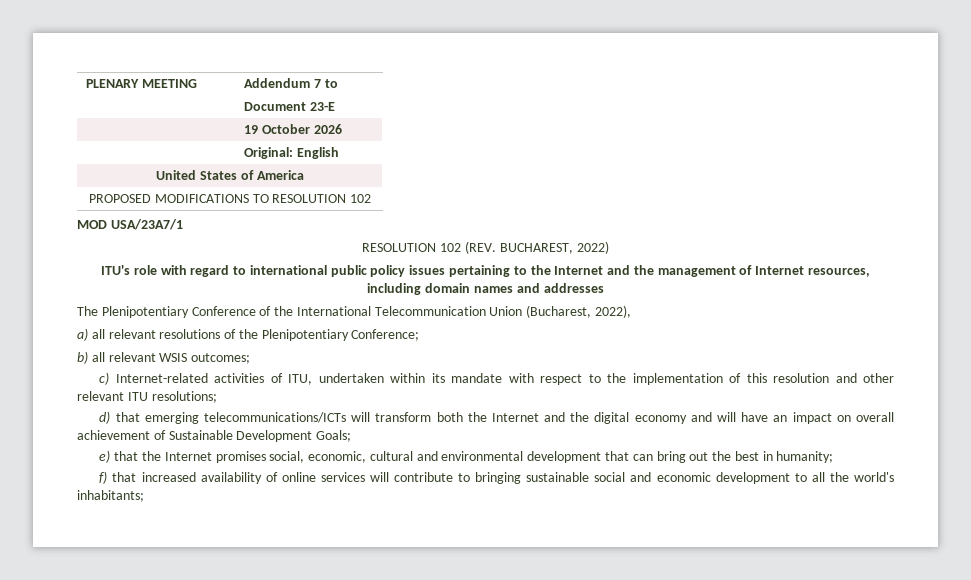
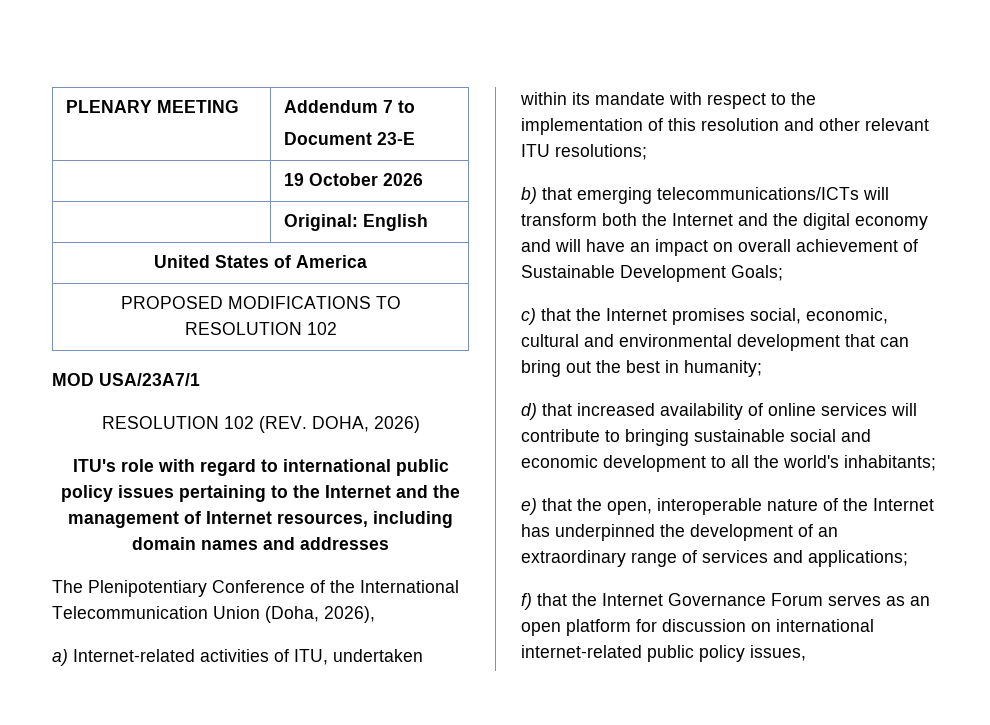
[499,241,609,254] BUCHAREST, 2022) -> [311,416,420,433] DOHA, 2026)
[526,305,632,318] (Bucharest, 2022), -> [265,606,375,623] (Doha, 2026),
[91,329,420,341] [77,351,251,364] [99,372,110,385] all relevant resolutions of the Plenipotentiary Conference; // b) all relevant WSIS outcomes; // c) -> (68, 657) none
[99,411,111,424] d) -> [521,187,537,204] b)
[99,450,111,463] e) -> [521,308,536,325] c)
[99,471,108,484] f) -> [521,403,537,420] d)
(144, 496) none -> [521,498,934,515] [521,524,838,541] [521,550,908,567] [521,593,930,610] [521,619,874,636] [521,645,806,662] // e) that the open, interoperable nature of the Internet has underpinned the development of an extraordinary range of services and applications; // f) that the Internet Governance Forum serves as an open platform for discussion on international internet-related public policy issues,

